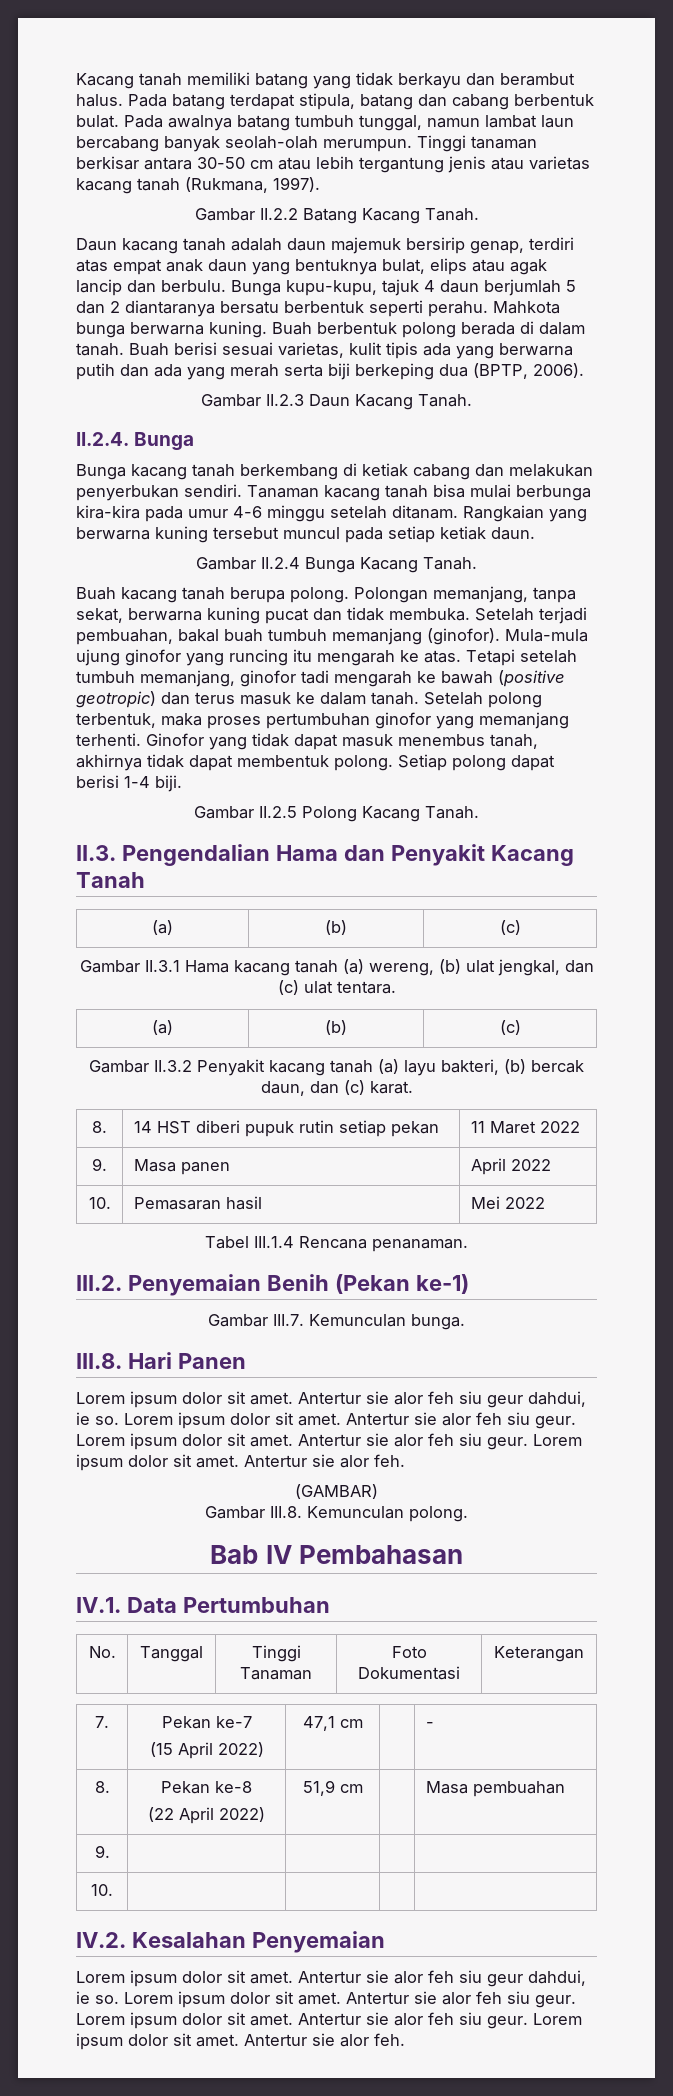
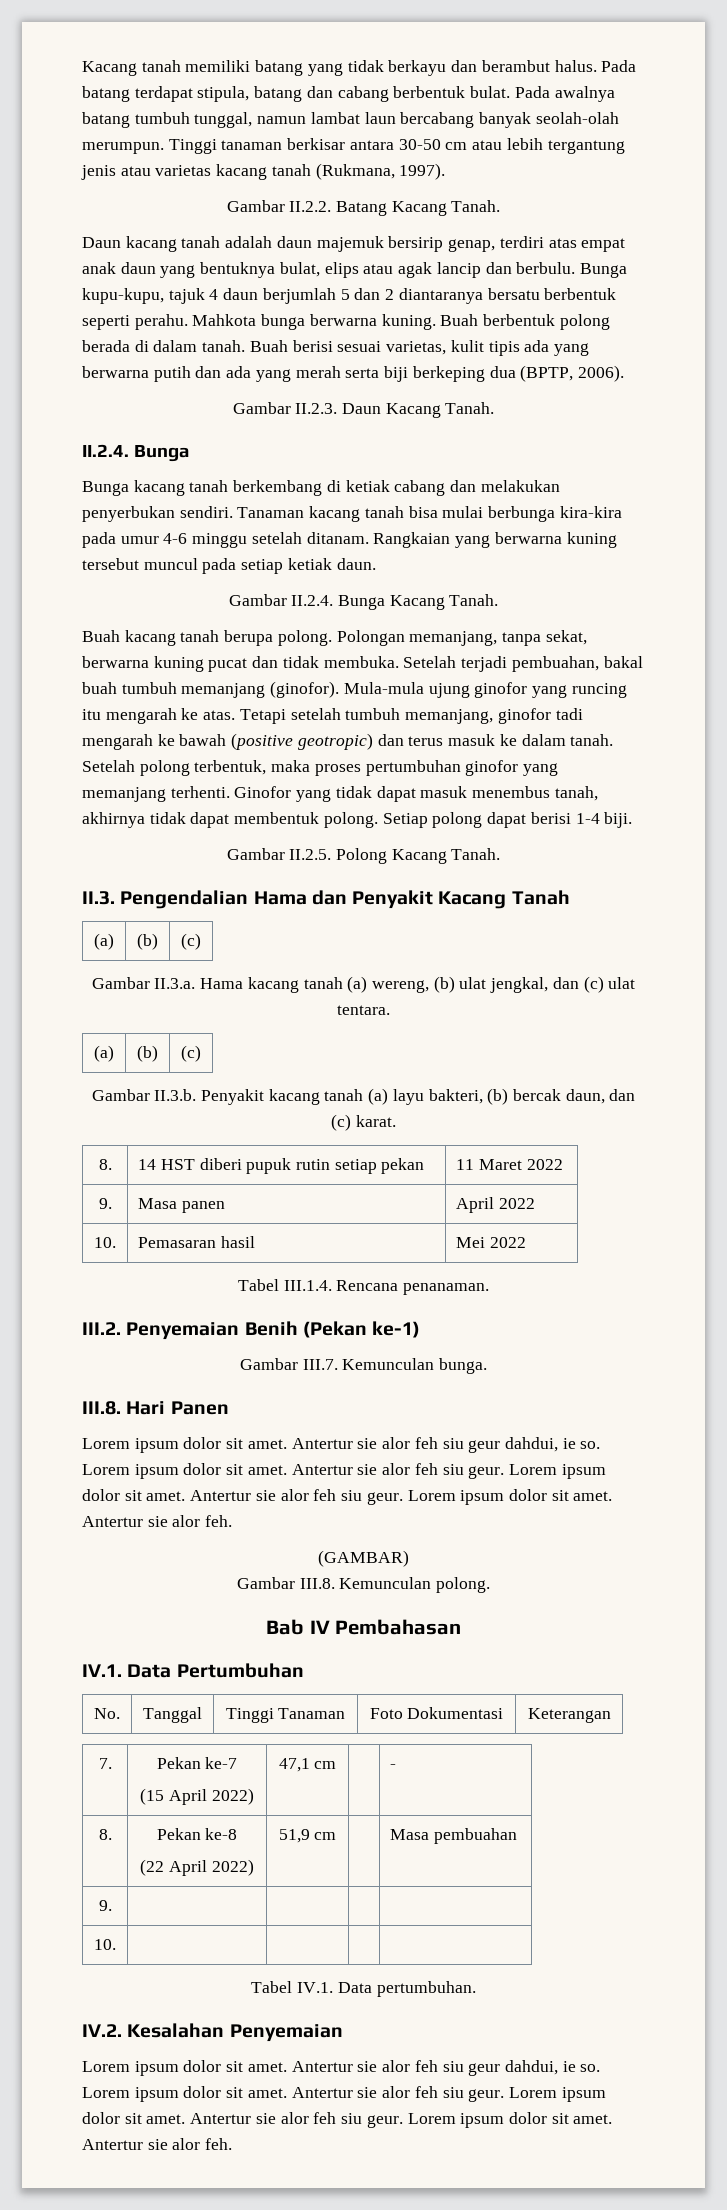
[259,208,298,220] II.2.2 -> [289,201,332,212] II.2.2.
[266,394,304,406] II.2.3 -> [295,403,338,414] II.2.3.
[261,557,300,569] II.2.4 -> [291,595,334,606] II.2.4.
[259,806,297,818] II.2.5 -> [289,849,332,860] II.2.5.
[144,960,180,972] II.3.1 -> [154,978,196,989] II.3.a.
[154,1060,192,1072] II.3.2 -> [154,1089,197,1101] II.3.b.
[254,1236,294,1248] III.1.4 -> [283,1280,332,1291] III.1.4.
(113, 1890) none -> [251,1981,476,1997] // Tabel IV.1. Data pertumbuhan.

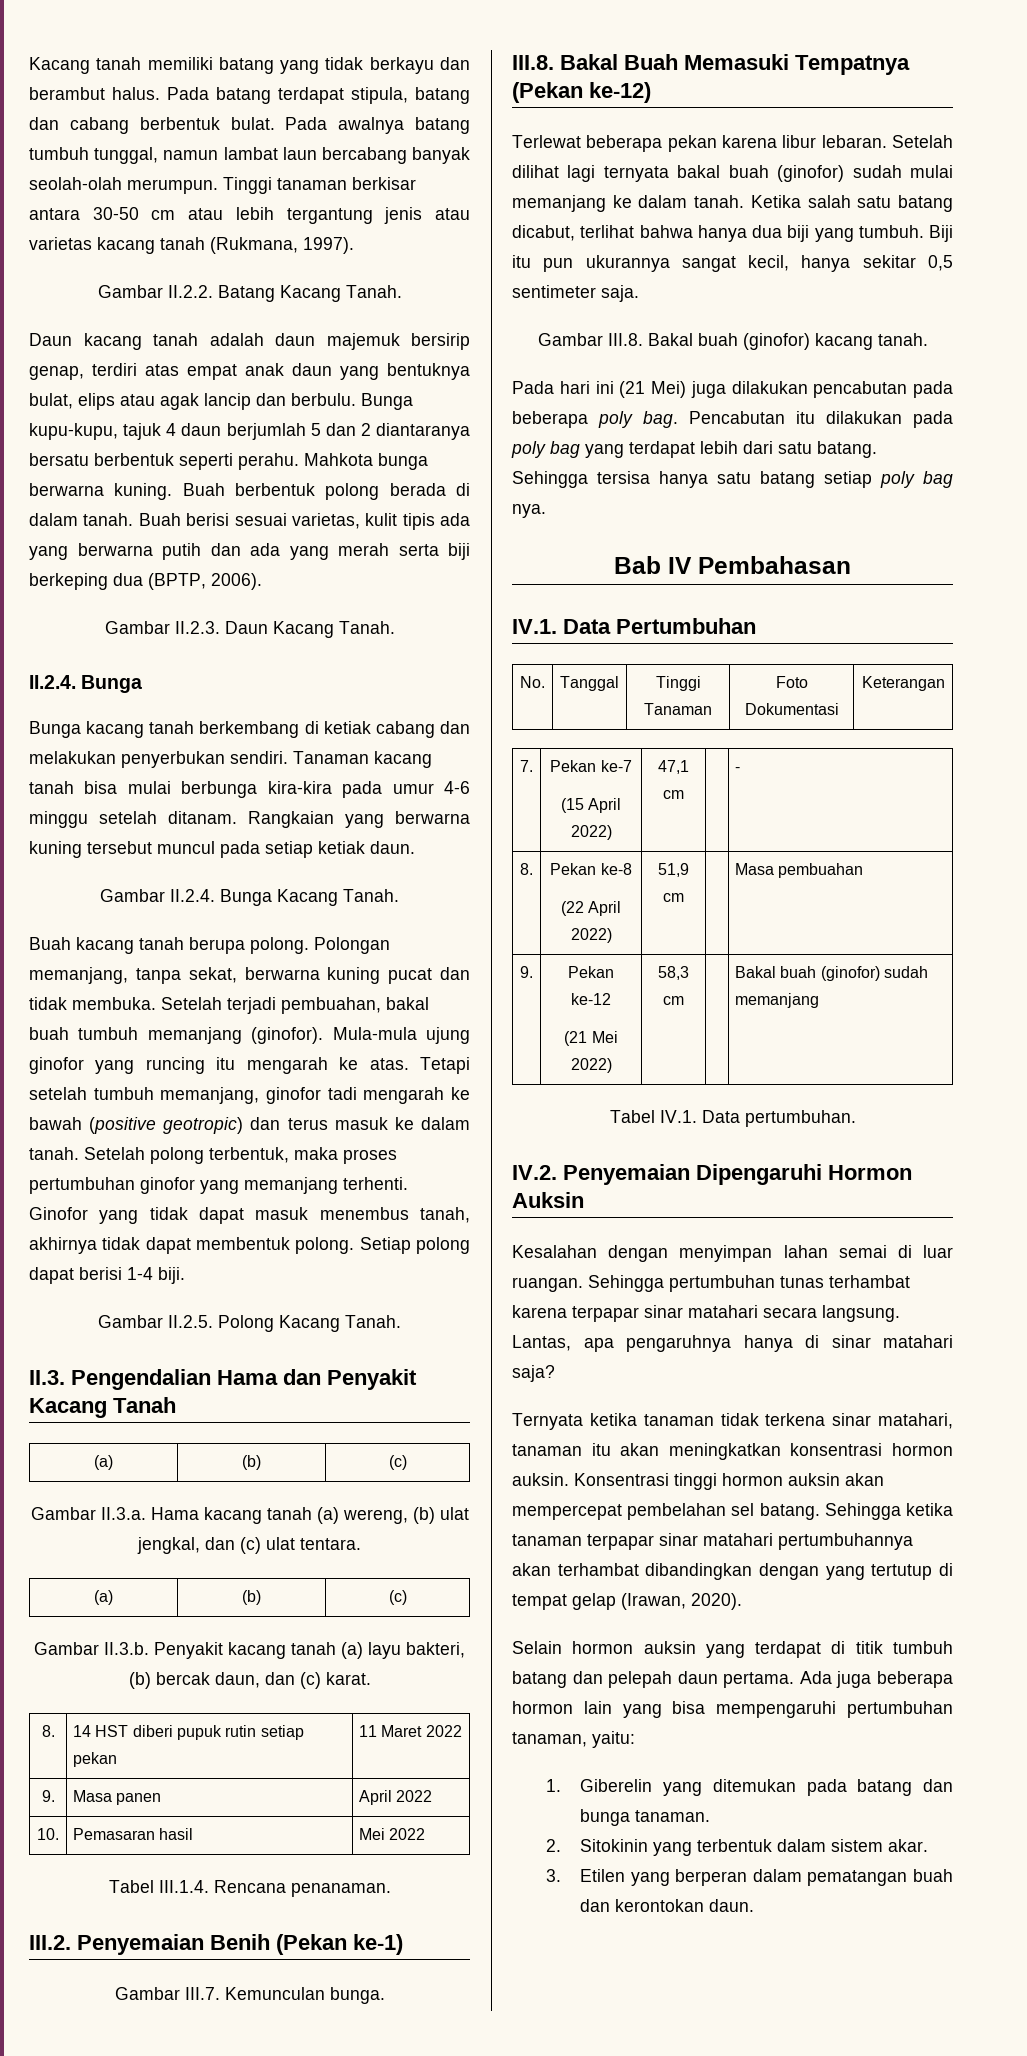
[126,1401,229,1415] [82,1437,601,1453] [82,1463,606,1479] [82,1489,613,1505] [82,1515,233,1527] [318,1550,409,1567] [236,1577,491,1593] Hari Panen // Lorem ipsum dolor sit amet. Antertur sie alor feh siu geur dahdui, ie so. Lorem ipsum dolor sit amet. Antertur sie alor feh siu geur. Lorem ipsum dolor sit amet. Antertur sie alor feh siu geur. Lorem ipsum dolor sit amet. Antertur sie alor feh. // (GAMBAR) // Gambar III.8. Kemunculan polong. -> [560,54,910,75] [512,82,651,103] [512,135,953,152] [512,165,953,182] [512,195,953,212] [512,225,953,242] [512,255,953,272] [512,285,639,302] [537,333,928,350] [512,381,953,398] [512,411,953,428] [511,441,877,458] [512,471,953,488] [512,504,546,518] Bakal Buah Memasuki Tempatnya (Pekan ke-12) // Terlewat beberapa pekan karena libur lebaran. Setelah dilihat lagi ternyata bakal buah (ginofor) sudah mulai memanjang ke dalam tanah. Ketika salah satu batang dicabut, terlihat bahwa hanya dua biji yang tumbuh. Biji itu pun ukurannya sangat kecil, hanya sekitar 0,5 sentimeter saja. // Gambar III.8. Bakal buah (ginofor) kacang tanah. // Pada hari ini (21 Mei) juga dilakukan pencabutan pada beberapa poly bag. Pencabutan itu dilakukan pada poly bag yang terdapat lebih dari satu batang. Sehingga tersisa hanya satu batang setiap poly bag nya.
[94,1939,116,1950] | | | // 10. | | | | -> [568,966,614,978] [571,993,611,1005] [564,1031,618,1046] [570,1058,612,1073] [658,966,689,980] [663,996,684,1005] [735,966,929,981] [735,993,820,1008] Pekan ke-12 // (21 Mei 2022) | 58,3 cm | | Bakal buah (ginofor) sudah memanjang
[127,2023,343,2042] [82,2060,601,2076] [82,2086,606,2102] [82,2112,613,2128] [82,2138,233,2150] Kesalahan Penyemaian // Lorem ipsum dolor sit amet. Antertur sie alor feh siu geur dahdui, ie so. Lorem ipsum dolor sit amet. Antertur sie alor feh siu geur. Lorem ipsum dolor sit amet. Antertur sie alor feh siu geur. Lorem ipsum dolor sit amet. Antertur sie alor feh. -> [563,1164,912,1185] [512,1192,584,1208] [512,1245,954,1262] [512,1275,910,1292] [512,1305,900,1322] [512,1335,953,1352] [512,1365,555,1382] [512,1413,953,1430] [512,1443,953,1460] [512,1473,884,1490] [512,1503,953,1520] [512,1533,913,1550] [512,1563,953,1580] [512,1593,742,1610] [512,1641,953,1658] [512,1671,953,1688] [512,1701,953,1718] [512,1731,635,1748] [546,1779,953,1796] [580,1809,711,1826] [546,1839,929,1856] [546,1869,953,1886] [580,1899,755,1912] Penyemaian Dipengaruhi Hormon Auksin // Kesalahan dengan menyimpan lahan semai di luar ruangan. Sehingga pertumbuhan tunas terhambat karena terpapar sinar matahari secara langsung. Lantas, apa pengaruhnya hanya di sinar matahari saja? // Ternyata ketika tanaman tidak terkena sinar matahari, tanaman itu akan meningkatkan konsentrasi hormon auksin. Konsentrasi tinggi hormon auksin akan mempercepat pembelahan sel batang. Sehingga ketika tanaman terpapar sinar matahari pertumbuhannya akan terhambat dibandingkan dengan yang tertutup di tempat gelap (Irawan, 2020). // Selain hormon auksin yang terdapat di titik tumbuh batang dan pelepah daun pertama. Ada juga beberapa hormon lain yang bisa mempengaruhi pertumbuhan tanaman, yaitu: // 1. Giberelin yang ditemukan pada batang dan bunga tanaman. // 2. Sitokinin yang terbentuk dalam sistem akar. // 3. Etilen yang berperan dalam pematangan buah dan kerontokan daun.

